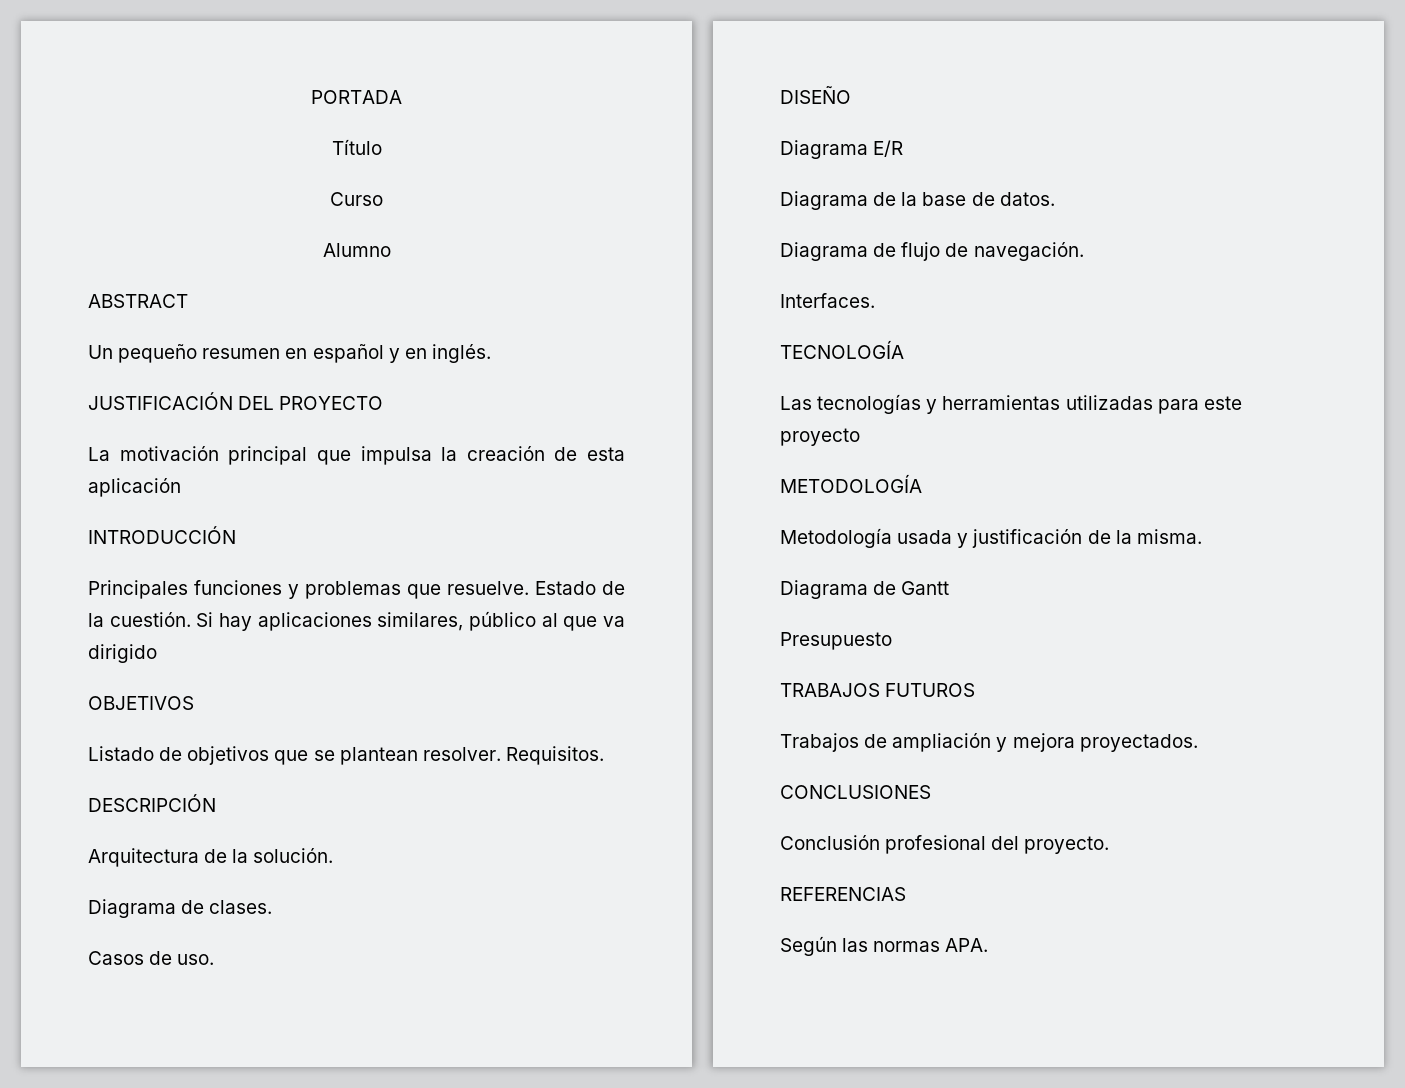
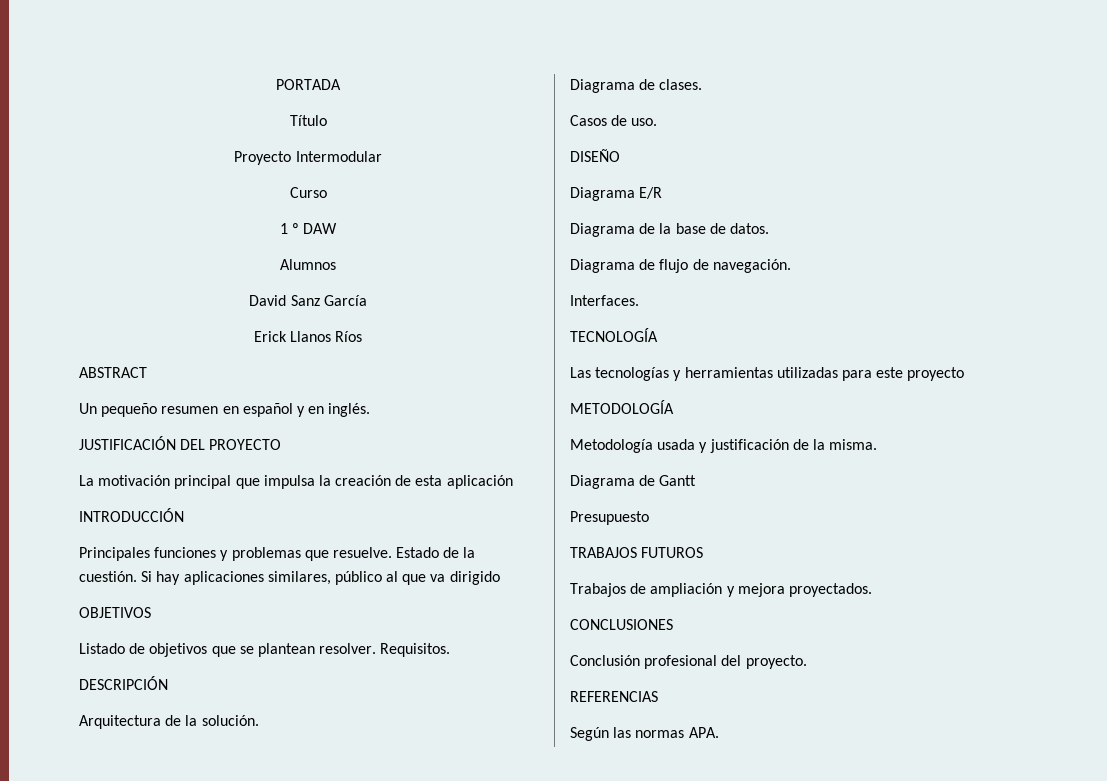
(382, 147) none -> [234,151,382,165] // Proyecto Intermodular
[322,243,391,257] Alumno -> [279,223,338,234] [280,259,336,270] [249,295,367,306] [253,331,363,342] 1 º DAW // Alumnos // David Sanz García // Erick Llanos Ríos

